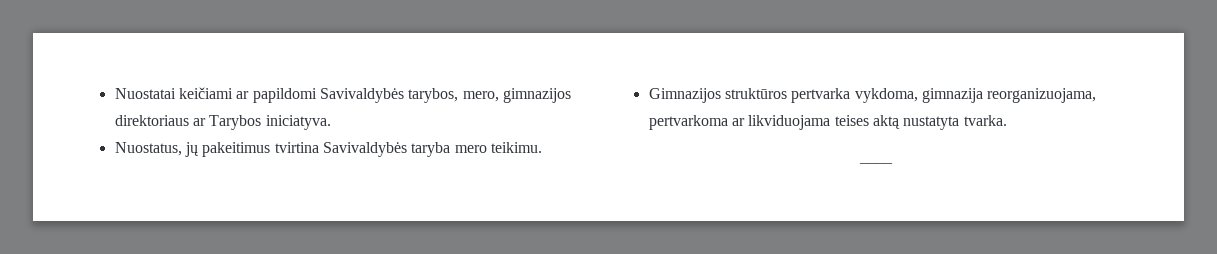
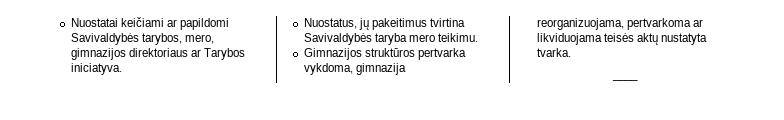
[834,115,900,129] teises aktą -> [603,33,658,45] teisės aktų

